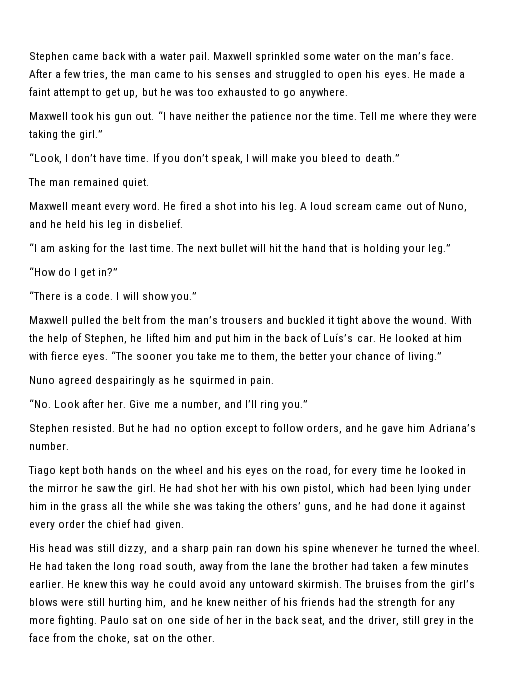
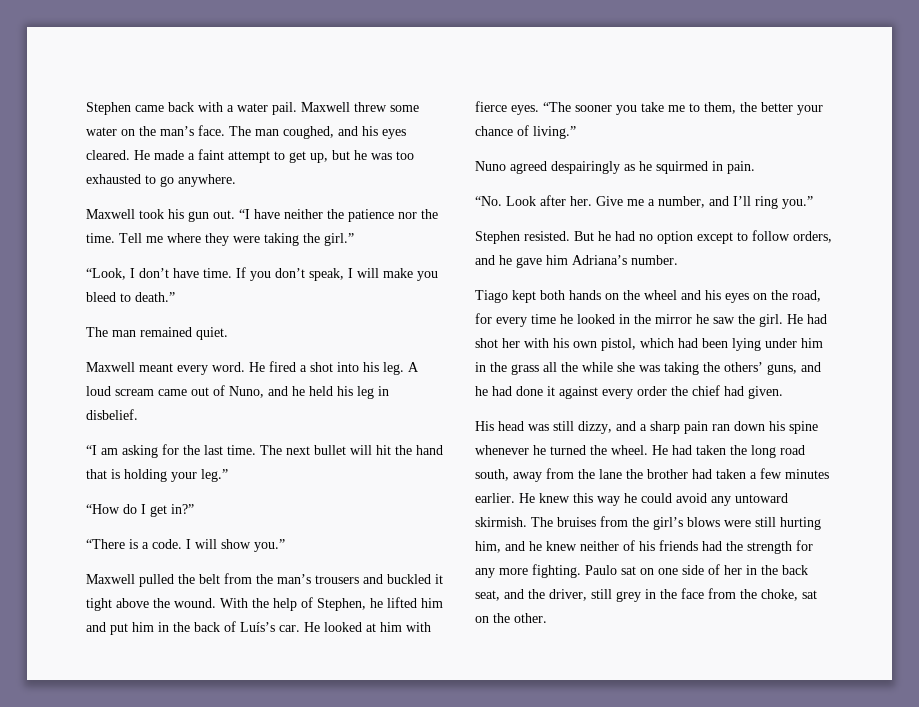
[254,52,300,62] sprinkled -> [354,102,387,112] threw
[29,69,410,80] After a few tries, the man came to his senses and struggled to open his eyes. -> [229,126,406,139] [86,150,130,160] The man coughed, and his eyes cleared.

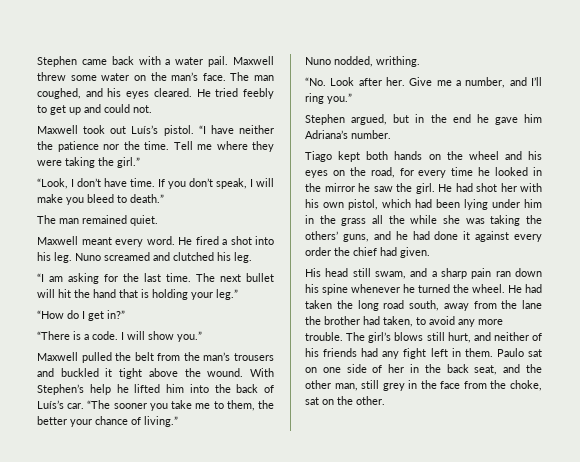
[154,149,414,163] [86,174,236,187] made a faint attempt to get up, but he was too exhausted to go anywhere. -> [215,88,274,99] [37,104,152,115] tried feebly to get up and could not.
[168,209,235,222] his gun out. -> [110,125,194,136] out Luís’s pistol.
[408,362,419,372] [86,385,389,399] [86,409,138,420] A loud scream came out of Nuno, and he held his leg in disbelief. -> [75,252,252,263] Nuno screamed and clutched his leg.
[252,597,443,611] [86,622,169,635] the help of Stephen, he lifted him and put him in -> [37,384,209,395] Stephen’s help he lifted him into
[304,622,431,632] [475,101,539,115] He looked at him with fierce eyes. -> (85, 406) none
[510,161,755,174] agreed despairingly as he squirmed in pain. -> [334,56,420,67] nodded, writhing.
[524,230,832,244] [475,255,495,265] resisted. But he had no option except to follow orders, and -> [351,114,471,125] argued, but in the end
[528,421,612,434] was still dizzy, -> [352,268,406,279] still swam,
[716,468,829,479] [475,493,788,506] [475,516,821,530] [475,541,577,553] taken a few minutes earlier. He knew this way he could avoid any untoward skirmish. The bruises from the girl’s blows were still hurting him, and he knew -> [383,316,503,327] [305,332,491,343] taken, to avoid any more trouble. The girl’s blows still hurt, and
[726,540,813,554] [475,564,581,578] the strength for any more fighting. -> [382,348,493,359] any fight left in them.
[549,589,587,601] driver, -> [305,380,358,391] other man,

